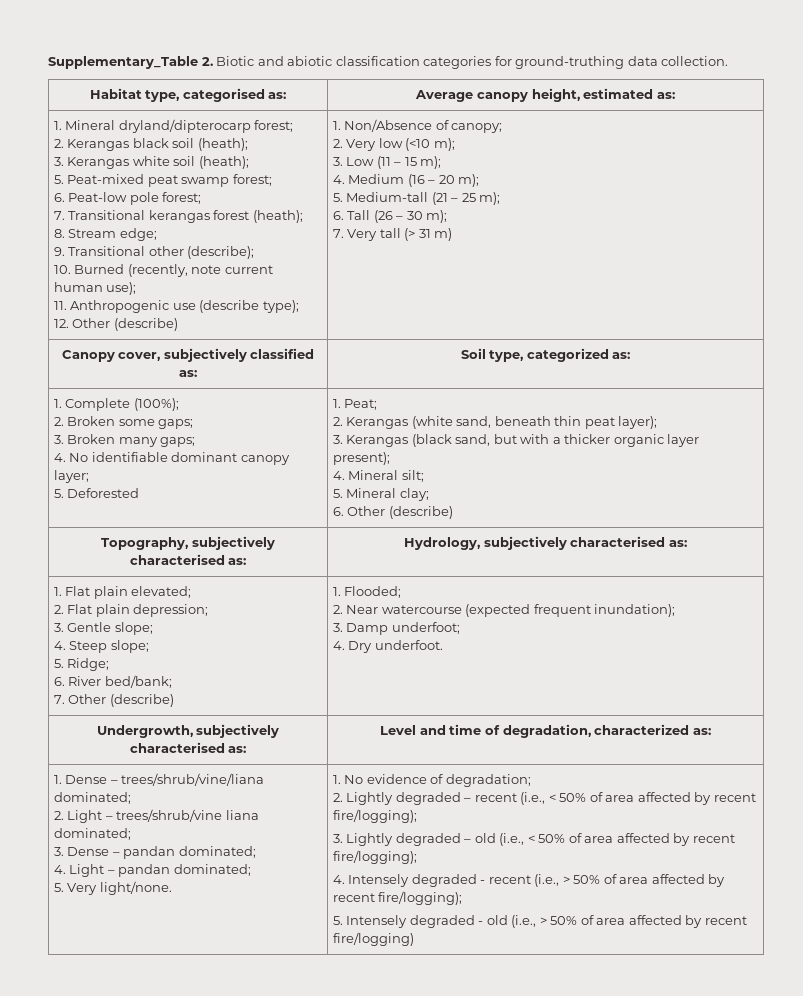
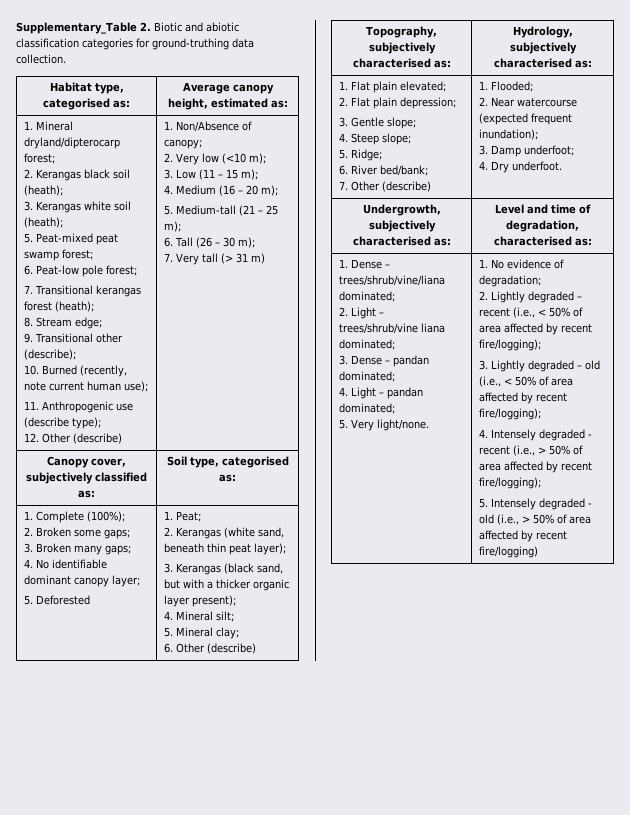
[526,348,609,362] categorized -> [221,456,289,468] categorised
[594,724,690,735] characterized -> [493,236,572,246] characterised

